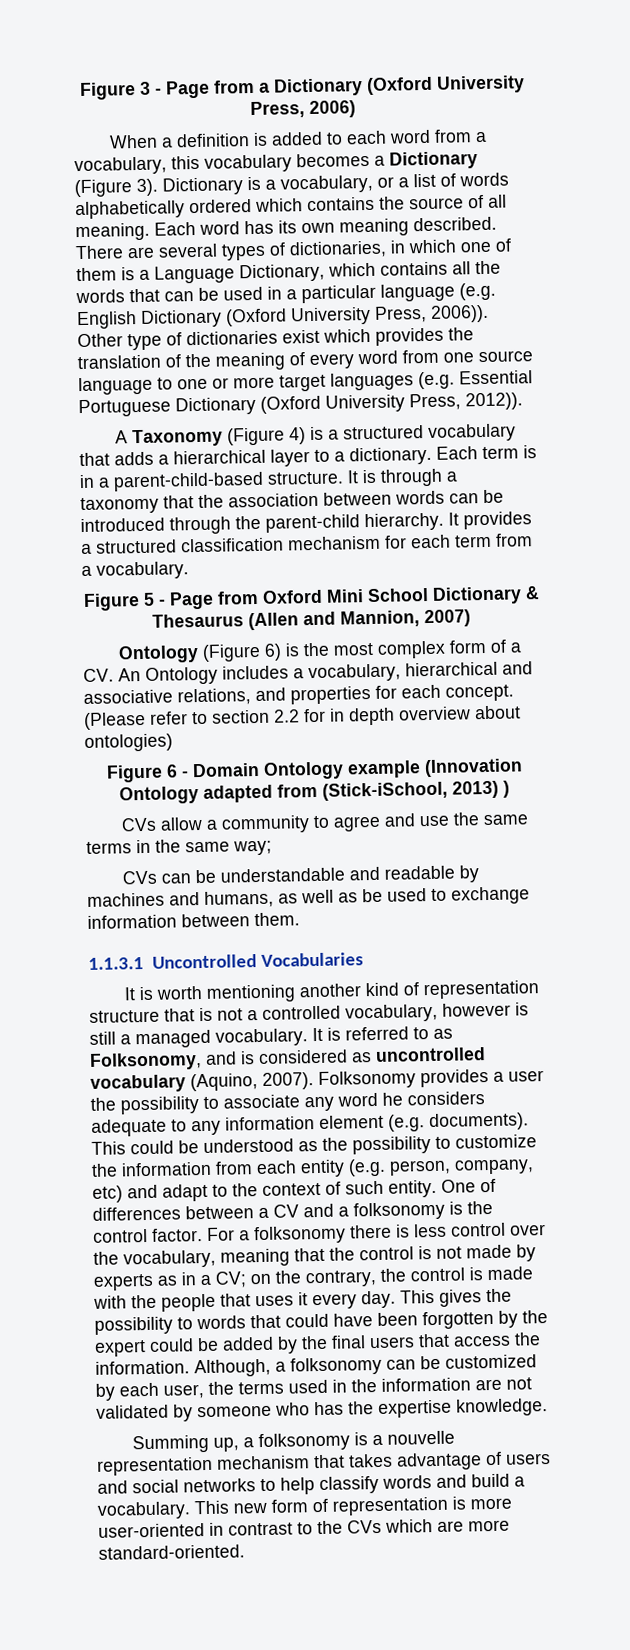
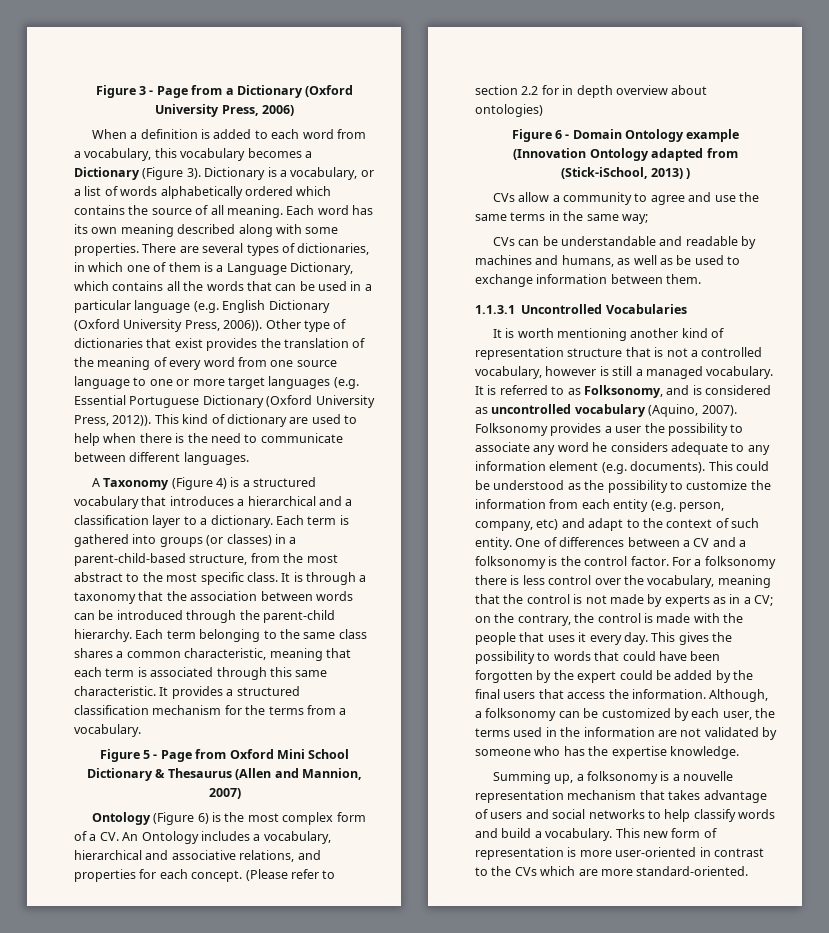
[413,216,497,232] described. -> [177,224,339,237] [74,243,139,256] described along with some properties.
[282,328,371,344] exist which -> [146,338,203,348] that exist
(523, 401) none -> [154,414,357,427] [74,433,343,446] [74,452,249,465] This kind of dictionary are used to help when there is the need to communicate between different languages.
[114,451,154,466] adds -> [169,496,234,506] introduces
(266, 457) none -> [318,496,353,506] [74,515,149,525] and a classification
[79,471,344,492] in a parent-child-based structure. -> [74,534,297,547] [74,553,338,566] [74,572,278,585] gathered into groups (or classes) in a parent-child-based structure, from the most abstract to the most specific class.
(444, 522) none -> [135,629,367,642] [74,648,351,661] [74,667,328,680] [74,686,156,696] Each term belonging to the same class shares a common characteristic, meaning that each term is associated through this same characteristic.
[410,534,492,549] each term -> [245,705,304,715] the terms

